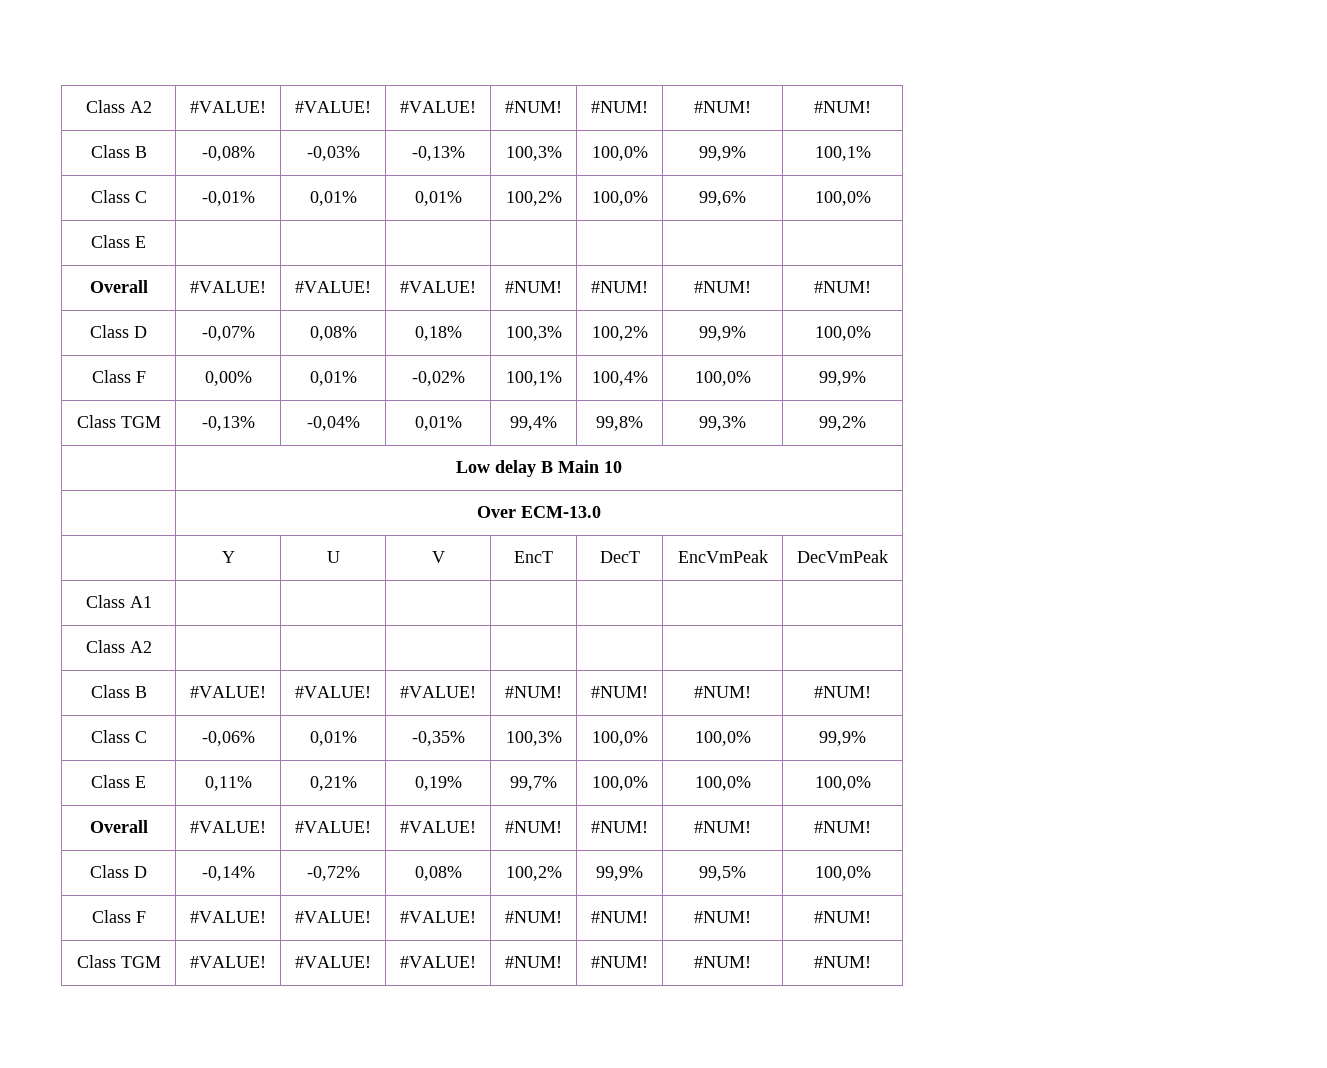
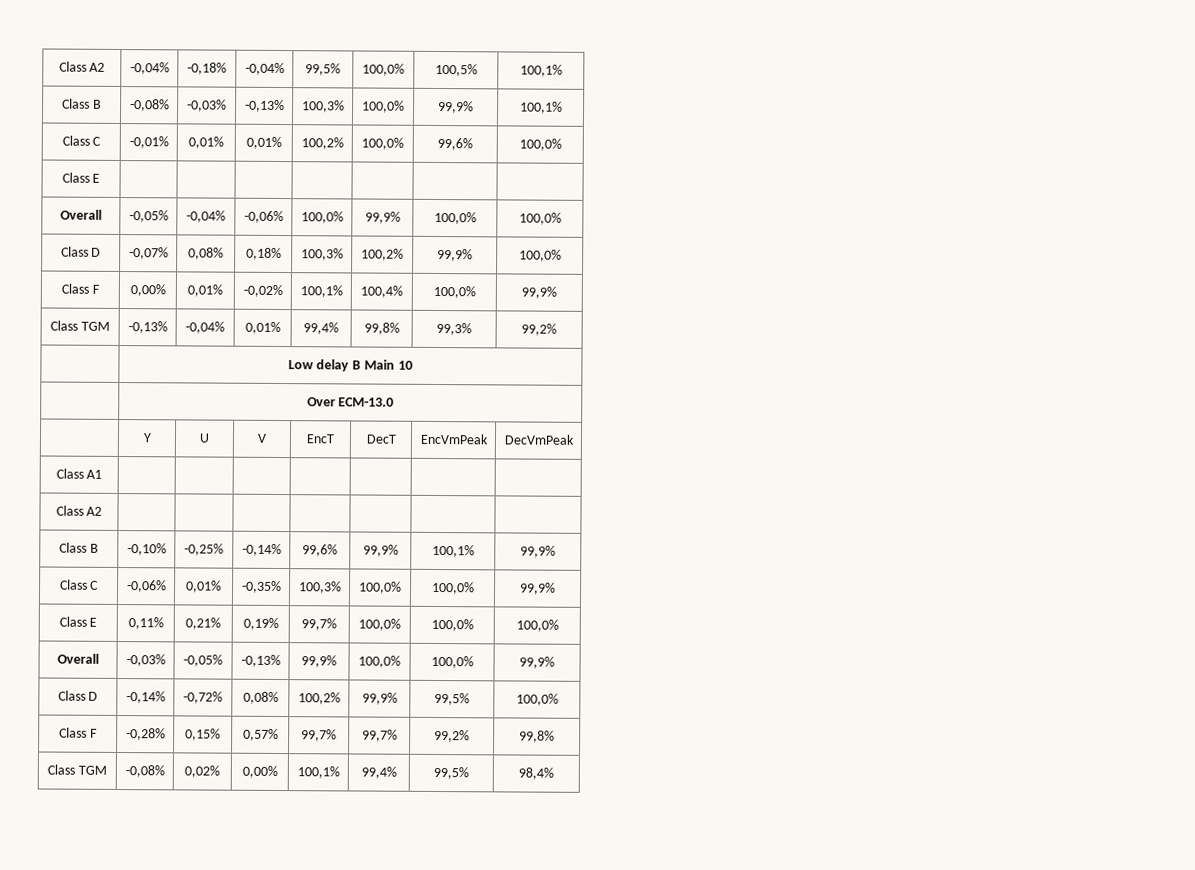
[85,100,152,113] [190,101,266,113] [295,101,371,113] [400,101,476,113] [505,101,562,113] [591,101,648,113] [694,101,751,113] [814,101,871,113] Class A2 | #VALUE! | #VALUE! | #VALUE! | #NUM! | #NUM! | #NUM! | #NUM! -> [58,61,106,72] [129,62,170,75] [187,62,227,75] [244,62,285,76] [305,63,341,76] [362,63,405,76] [434,63,478,77] [519,64,563,77] Class A2 | -0,04% | -0,18% | -0,04% | 99,5% | 100,0% | 100,5% | 100,1%
[190,281,266,293] [295,281,371,293] [400,281,476,293] [505,281,562,293] [591,281,648,293] [694,281,751,293] [814,281,871,293] #VALUE! | #VALUE! | #VALUE! | #NUM! | #NUM! | #NUM! | #NUM! -> [128,210,169,223] [186,210,226,223] [243,210,284,224] [300,211,344,224] [364,211,401,224] [433,211,477,225] [518,212,562,225] -0,05% | -0,04% | -0,06% | 100,0% | 99,9% | 100,0% | 100,0%
[190,686,266,698] [295,686,371,698] [400,686,476,698] [505,686,562,698] [591,686,648,698] [694,686,751,698] [814,686,871,698] #VALUE! | #VALUE! | #VALUE! | #NUM! | #NUM! | #NUM! | #NUM! -> [126,543,167,556] [184,543,224,556] [241,543,282,557] [302,544,338,557] [362,544,399,557] [431,544,475,558] [520,545,556,558] -0,10% | -0,25% | -0,14% | 99,6% | 99,9% | 100,1% | 99,9%
[190,821,266,833] [295,821,371,833] [400,821,476,833] [505,821,562,833] [591,821,648,833] [694,821,751,833] [814,821,871,833] #VALUE! | #VALUE! | #VALUE! | #NUM! | #NUM! | #NUM! | #NUM! -> [125,654,166,667] [183,654,223,667] [240,654,281,668] [301,655,337,668] [358,655,401,668] [430,655,474,669] [519,656,555,669] -0,03% | -0,05% | -0,13% | 99,9% | 100,0% | 100,0% | 99,9%
[190,911,266,923] [295,911,371,923] [400,911,476,923] [505,911,562,923] [591,911,648,923] [694,911,751,923] [814,911,871,923] [76,955,161,968] [190,956,266,968] [295,956,371,968] [400,956,476,968] [505,956,562,968] [591,956,648,968] [694,956,751,968] [814,956,871,968] #VALUE! | #VALUE! | #VALUE! | #NUM! | #NUM! | #NUM! | #NUM! // Class TGM | #VALUE! | #VALUE! | #VALUE! | #NUM! | #NUM! | #NUM! | #NUM! -> [125,728,166,741] [185,728,221,741] [242,728,279,741] [301,729,337,742] [361,729,398,742] [434,729,470,743] [519,730,555,743] [47,764,107,775] [124,765,165,778] [184,765,220,778] [241,765,278,778] [296,766,340,779] [360,766,397,779] [433,766,469,780] [518,767,554,780] -0,28% | 0,15% | 0,57% | 99,7% | 99,7% | 99,2% | 99,8% // Class TGM | -0,08% | 0,02% | 0,00% | 100,1% | 99,4% | 99,5% | 98,4%

